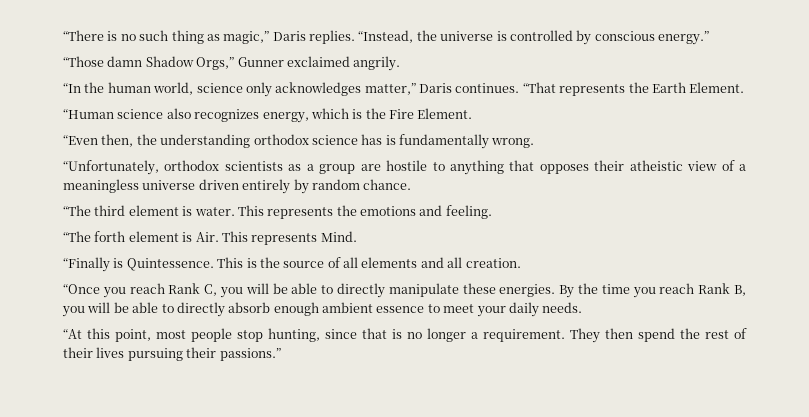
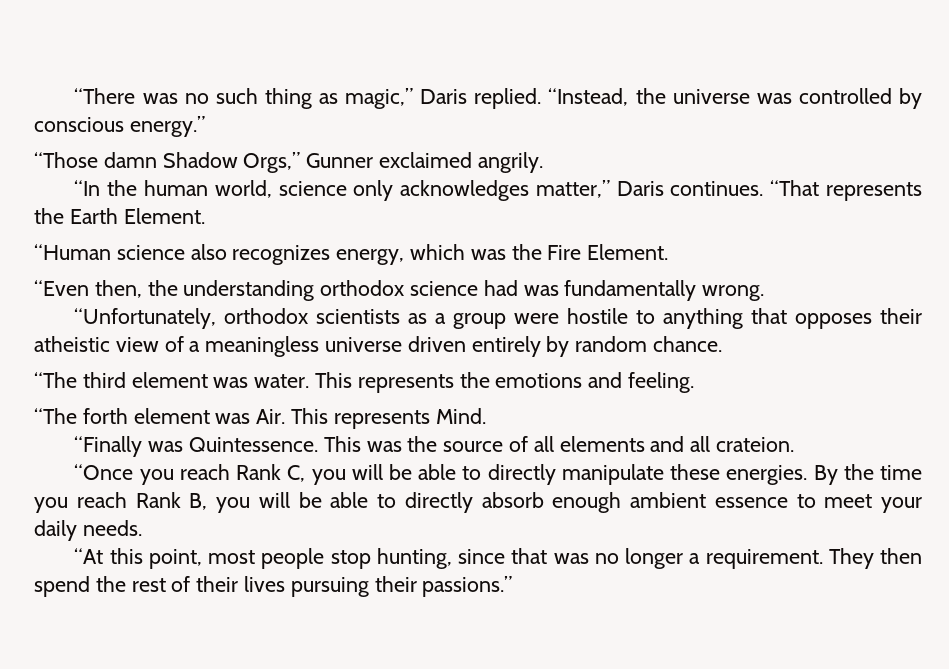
[107,31,118,41] is -> [142,93,178,104] was
[309,30,355,44] replies. -> [474,88,542,109] replied.
[496,31,507,41] is -> [756,93,792,104] was
[352,109,363,119] is -> [470,249,506,260] was
[361,134,396,145] has is -> [483,280,559,296] had was
[360,164,381,171] are -> [514,313,560,324] were
[182,206,193,216] is -> [213,377,249,388] was
[182,232,193,242] is -> [215,413,251,424] was
[113,258,124,268] is -> [148,441,184,452] was
[246,258,257,268] is -> [366,441,402,452] was
[465,258,521,268] creation. -> [716,437,795,452] crateion.
[392,329,402,339] is -> [553,553,589,564] was

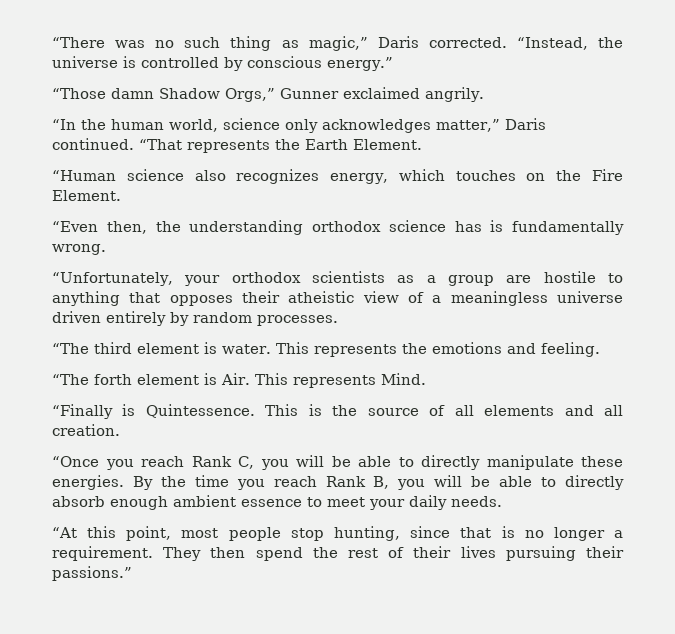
[474,88,542,109] replied. -> [428,37,507,48] corrected.
[756,93,792,104] was -> [123,56,136,68] is
[670,181,764,196] continues. -> [52,138,134,150] continued.
[470,249,506,260] was -> [455,170,546,181] touches on
[483,280,559,296] had was -> [454,220,504,232] has is
(217, 318) none -> [184,275,221,286] your
[514,313,560,324] were -> [506,275,532,283] are
[653,336,723,352] chance. -> [257,315,338,326] processes.
[213,377,249,388] was -> [204,342,217,354] is
[215,413,251,424] was -> [204,373,217,385] is
[148,441,184,452] was -> [122,404,136,416] is
[366,441,402,452] was -> [308,404,322,416] is
[716,437,795,452] crateion. -> [52,424,120,436] creation.
[553,553,589,564] was -> [501,526,515,538] is

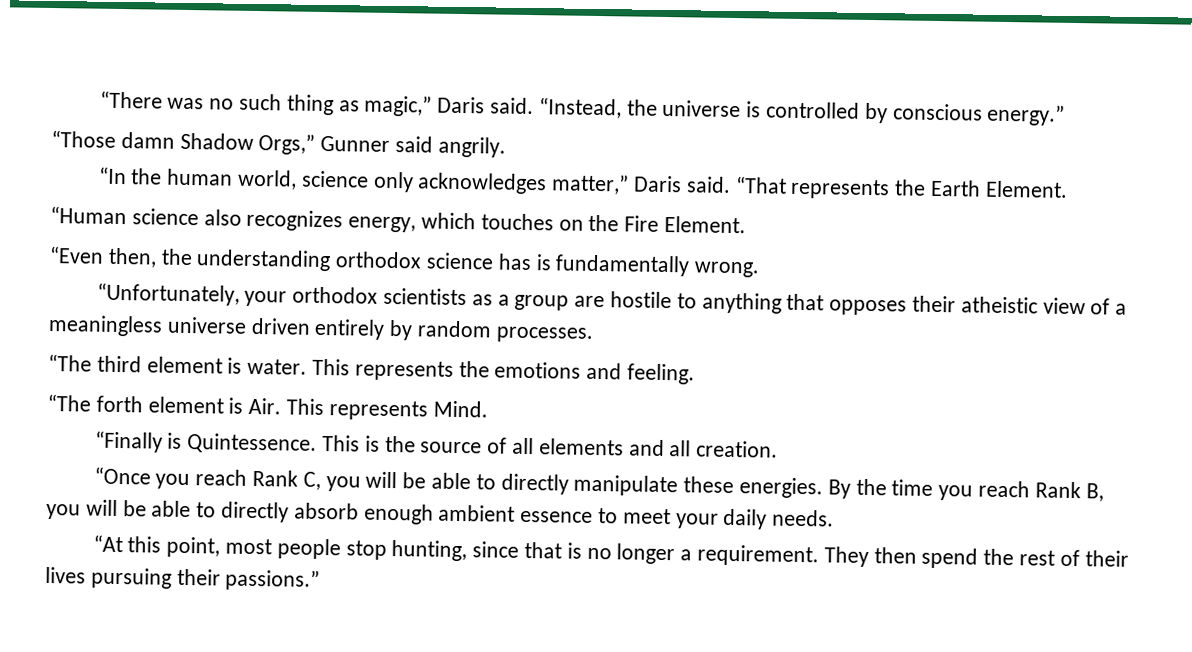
[428,37,507,48] corrected. -> [489,97,534,115] said.
[343,87,420,99] exclaimed -> [395,136,434,153] said
[52,138,134,150] continued. -> [685,176,731,193] said.

